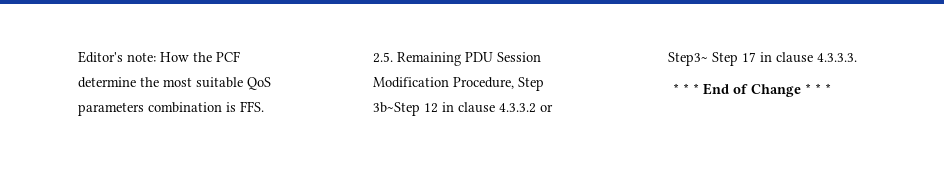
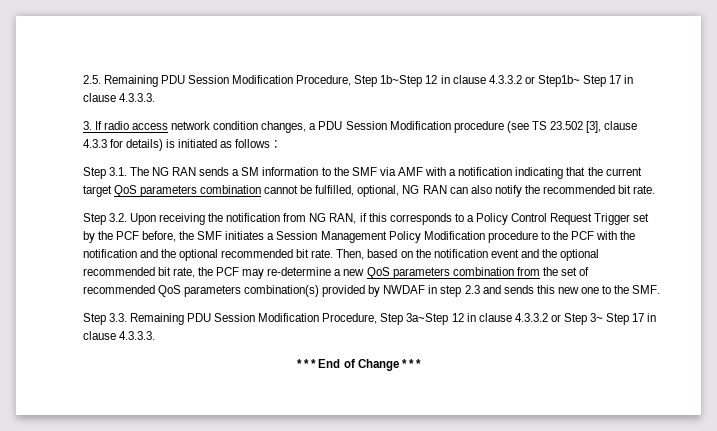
[77,51,240,63] [77,77,271,90] [77,101,264,116] Editor's note: How the PCF determine the most suitable QoS parameters combination is FFS. // -> (82, 79) none
[372,102,553,116] [667,52,708,66] 3b~Step 12 in clause 4.3.3.2 or Step3~ -> [380,75,634,87] [82,93,155,102] [82,121,638,133] [82,139,283,151] [82,167,642,179] [82,185,656,197] [82,213,650,225] [82,231,636,243] [82,249,600,261] [82,267,590,279] [82,285,661,297] [82,313,604,325] 1b~Step 12 in clause 4.3.3.2 or Step1b~ Step 17 in clause 4.3.3.3. // 3. If radio access network condition changes, a PDU Session Modification procedure (see TS 23.502 [3], clause 4.3.3 for details) is initiated as follows： // Step 3.1. The NG RAN sends a SM information to the SMF via AMF with a notification indicating that the current target QoS parameters combination cannot be fulfilled, optional, NG RAN can also notify the recommended bit rate. // Step 3.2. Upon receiving the notification from NG RAN, if this corresponds to a Policy Control Request Trigger set by the PCF before, the SMF initiates a Session Management Policy Modification procedure to the PCF with the notification and the optional recommended bit rate. Then, based on the notification event and the optional recommended bit rate, the PCF may re-determine a new QoS parameters combination from the set of recommended QoS parameters combination(s) provided by NWDAF in step 2.3 and sends this new one to the SMF. // Step 3.3. Remaining PDU Session Modification Procedure, Step 3a~Step 12 in clause 4.3.3.2 or Step 3~

